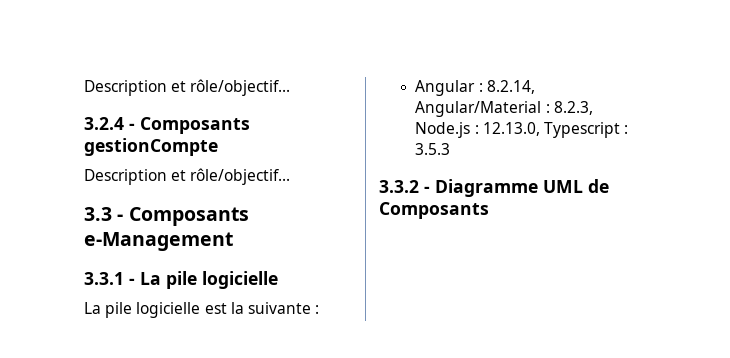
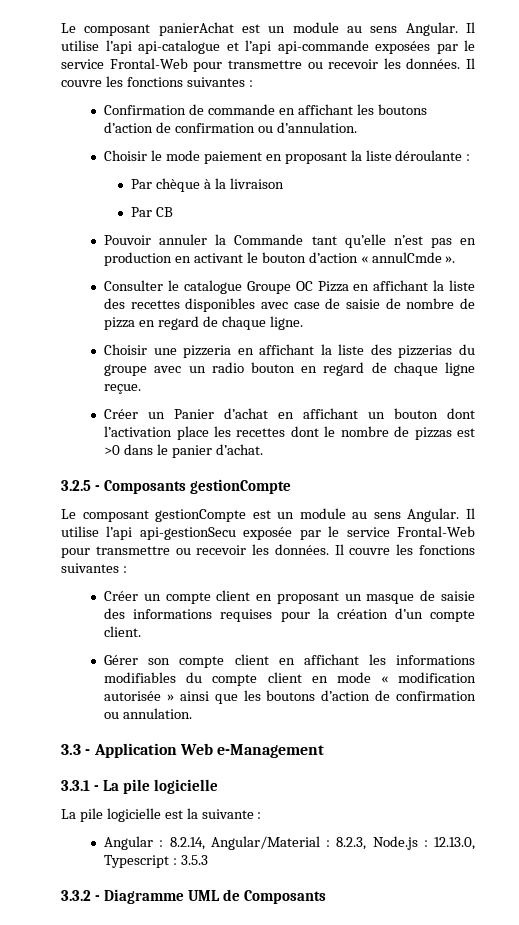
[84,79,291,96] [84,117,250,134] [84,138,218,156] [84,168,291,185] Description et rôle/objectif... // 3.2.4 - Composants gestionCompte // Description et rôle/objectif... -> [61,22,475,36] [61,40,475,54] [61,58,475,72] [61,76,253,87] [104,104,427,115] [104,122,357,133] [104,150,471,164] [131,178,285,192] [131,207,174,217] [104,234,476,248] [104,252,456,266] [104,280,475,294] [104,298,476,312] [104,316,303,330] [104,344,475,358] [104,362,476,376] [104,384,142,394] [104,408,475,419] [104,426,476,440] [104,444,263,458] [61,479,292,494] [61,508,475,522] [61,526,475,540] [61,544,475,558] [61,563,127,573] [104,590,475,604] [104,608,476,622] [104,626,142,637] [104,654,476,668] [104,672,477,686] [104,690,477,704] [104,708,193,719] Le composant panierAchat est un module au sens Angular. Il utilise l’api api-catalogue et l’api api-commande exposées par le service Frontal-Web pour transmettre ou recevoir les données. Il couvre les fonctions suivantes : // Confirmation de commande en affichant les boutons d’action de confirmation ou d’annulation. // Choisir le mode paiement en proposant la liste déroulante : // Par chèque à la livraison // Par CB // Pouvoir annuler la Commande tant qu’elle n’est pas en production en activant le bouton d’action « annulCmde ». // Consulter le catalogue Groupe OC Pizza en affichant la liste des recettes disponibles avec case de saisie de nombre de pizza en regard de chaque ligne. // Choisir une pizzeria en affichant la liste des pizzerias du groupe avec un radio bouton en regard de chaque ligne reçue. // Créer un Panier d’achat en affichant un bouton dont l’activation place les recettes dont le nombre de pizzas est >0 dans le panier d’achat. // 3.2.5 - Composants gestionCompte // Le composant gestionCompte est un module au sens Angular. Il utilise l’api api-gestionSecu exposée par le service Frontal-Web pour transmettre ou recevoir les données. Il couvre les fonctions suivantes : // Créer un compte client en proposant un masque de saisie des informations requises pour la création d’un compte client. // Gérer son compte client en affichant les informations modifiables du compte client en mode « modification autorisée » ainsi que les boutons d’action de confirmation ou annulation.
[128,207,249,226] Composants -> [93,743,213,758] Application Web

